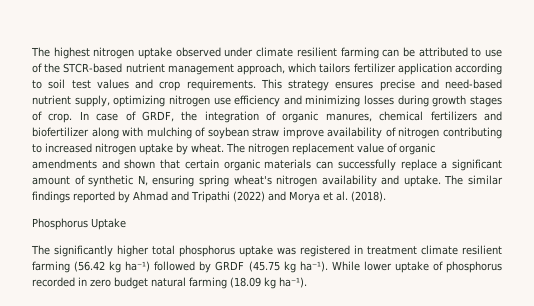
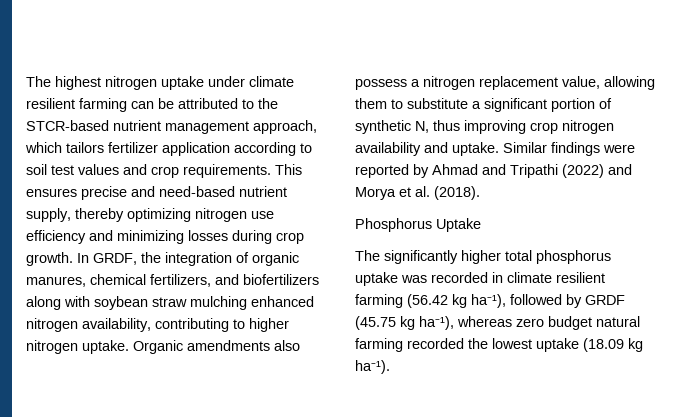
[175,47,221,57] observed -> (204, 83) none
[484,49,502,57] [32,63,42,73] use of -> (254, 104) none
[288,80,329,91] strategy -> (302, 169) none
(110, 101) none -> [75,208,124,222] thereby
[432,95,502,107] [32,111,136,123] growth stages of crop. In case of -> [276,232,304,244] [26,252,89,266] crop growth. In
[430,111,502,121] [32,127,502,139] [32,143,435,155] [32,159,437,171] fertilizers and biofertilizer along with mulching of soybean straw improve availability of nitrogen contributing to increased nitrogen uptake by wheat. The nitrogen replacement value of organic amendments and shown that certain organic materials can successfully replace -> [150,274,319,287] [26,296,314,310] [26,318,289,332] [26,340,300,354] [355,76,655,90] [355,98,468,109] fertilizers, and biofertilizers along with soybean straw mulching enhanced nitrogen availability, contributing to higher nitrogen uptake. Organic amendments also possess a nitrogen replacement value, allowing them to substitute
[32,176,70,185] amount -> [551,98,595,112] portion
[152,175,272,187] ensuring spring wheat's -> [433,120,558,134] thus improving crop
[444,175,503,185] [32,191,70,203] The similar findings -> [503,142,635,156] Similar findings were
[300,245,417,257] registered in treatment -> [431,272,503,283] recorded in
[125,261,151,272] ha⁻¹) -> [471,294,506,308] ha⁻¹),
[299,261,502,273] [32,277,227,289] ha⁻¹). While lower uptake of phosphorus recorded in zero budget natural farming -> [419,316,640,330] [355,338,579,352] ha⁻¹), whereas zero budget natural farming recorded the lowest uptake

